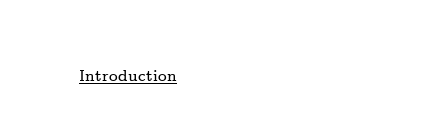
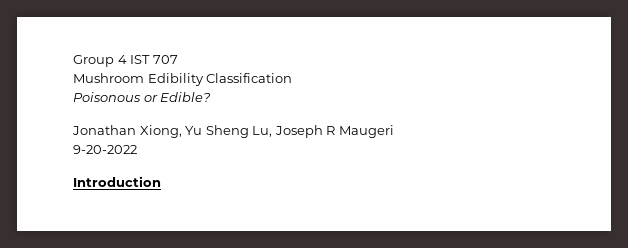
(79, 75) none -> [73,55,178,67] [73,73,293,86] [73,92,212,102] [72,125,394,138] [73,145,137,154] Group 4 IST 707 // Mushroom Edibility Classification // Poisonous or Edible? // Jonathan Xiong, Yu Sheng Lu, Joseph R Maugeri // 9-20-2022 //

